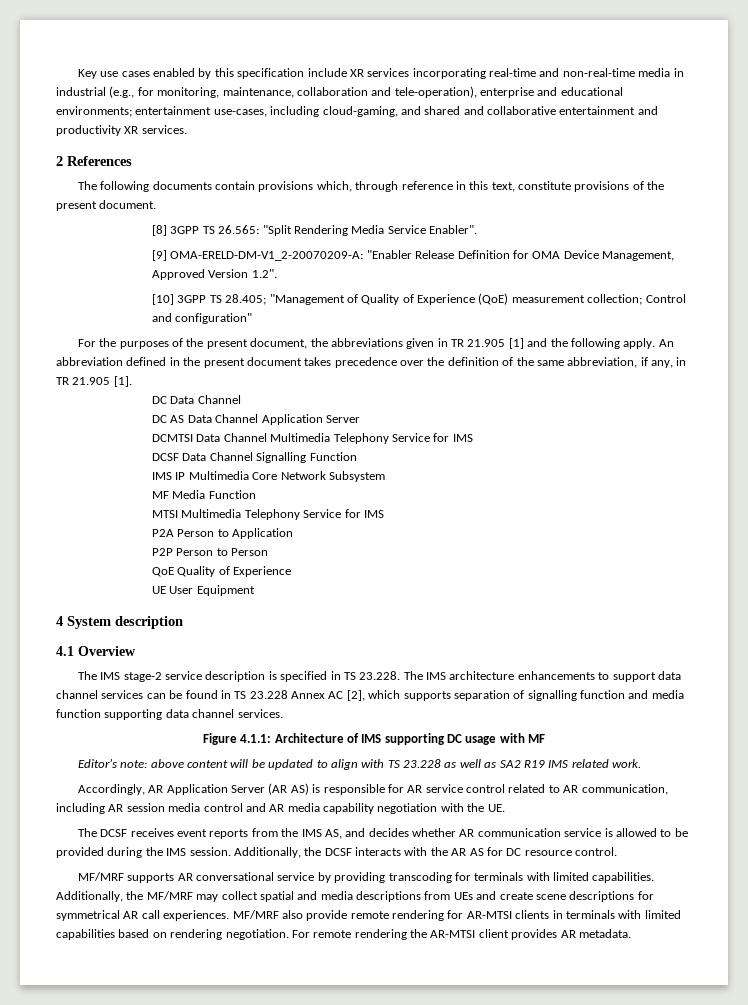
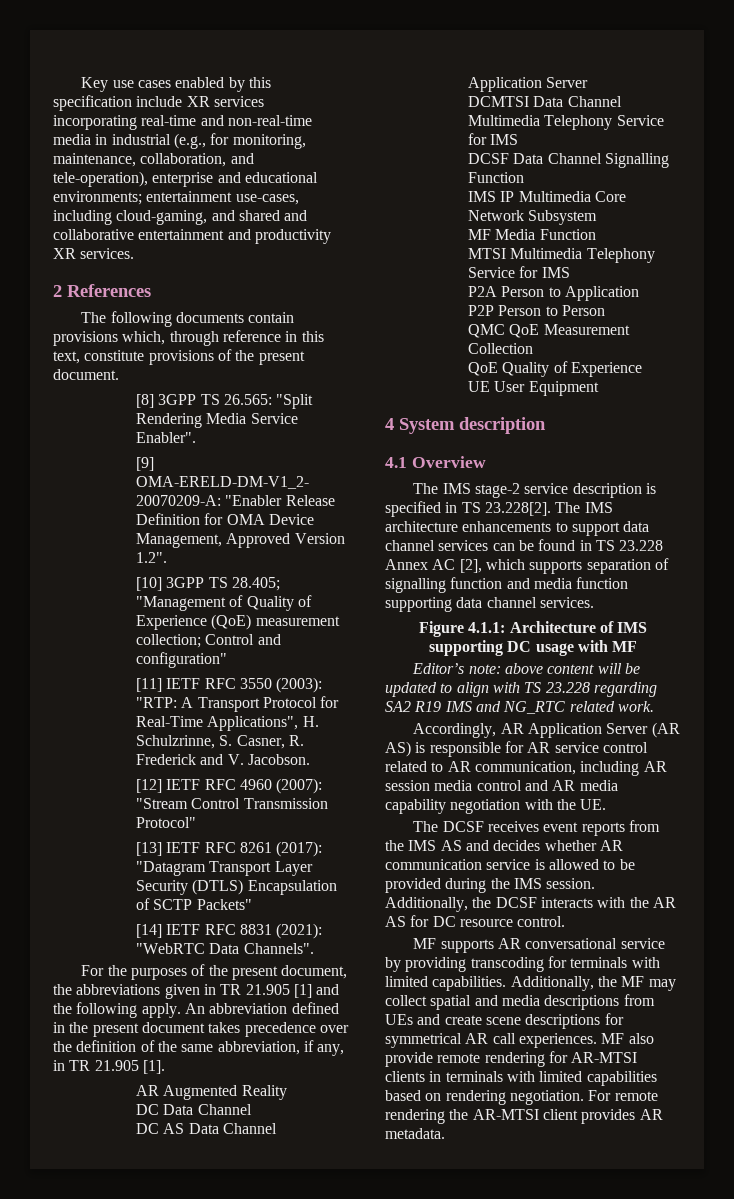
[296,87,368,96] collaboration -> [140,153,227,167] collaboration,
(253, 318) none -> [136,677,323,693] [136,696,340,712] [136,716,319,731] [136,735,305,749] [136,754,311,765] [136,778,323,794] [136,798,328,809] [136,817,197,828] [136,841,323,857] [136,861,313,876] [136,879,337,895] [136,898,252,910] [136,923,323,939] [136,943,314,954] // [11] IETF RFC 3550 (2003): "RTP: A Transport Protocol for Real-Time Applications", H. Schulzrinne, S. Casner, R. Frederick and V. Jacobson. // [12] IETF RFC 4960 (2007): "Stream Control Transmission Protocol" // [13] IETF RFC 8261 (2017): "Datagram Transport Layer Security (DTLS) Encapsulation of SCTP Packets" // [14] IETF RFC 8831 (2021): "WebRTC Data Channels".
(132, 381) none -> [136,1085,287,1100] // AR Augmented Reality
(269, 552) none -> [468,324,630,338] [468,343,534,354] // QMC QoE Measurement Collection
[359,671,401,680] 23.228. -> [484,502,551,516] 23.228[2].
[444,759,497,768] as well as -> [593,682,657,697] regarding
(569, 764) none -> [475,701,566,714] and NG_RTC
[324,829,342,839] AS, -> [440,840,462,851] AS
[77,872,124,881] MF/MRF -> [413,938,437,949] MF
[146,891,193,900] MF/MRF -> [621,976,645,987] MF
[232,910,279,919] MF/MRF -> [601,1033,625,1044] MF

